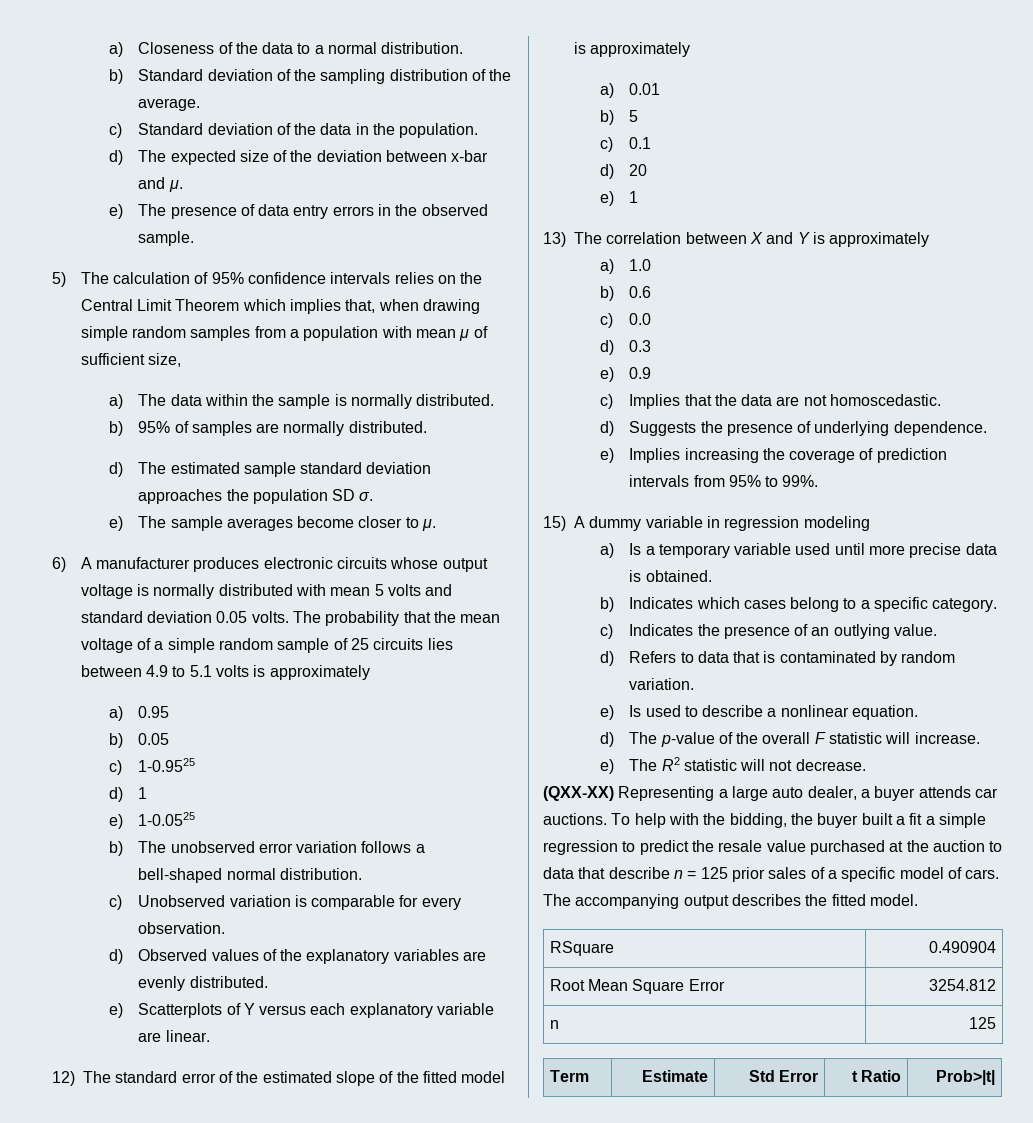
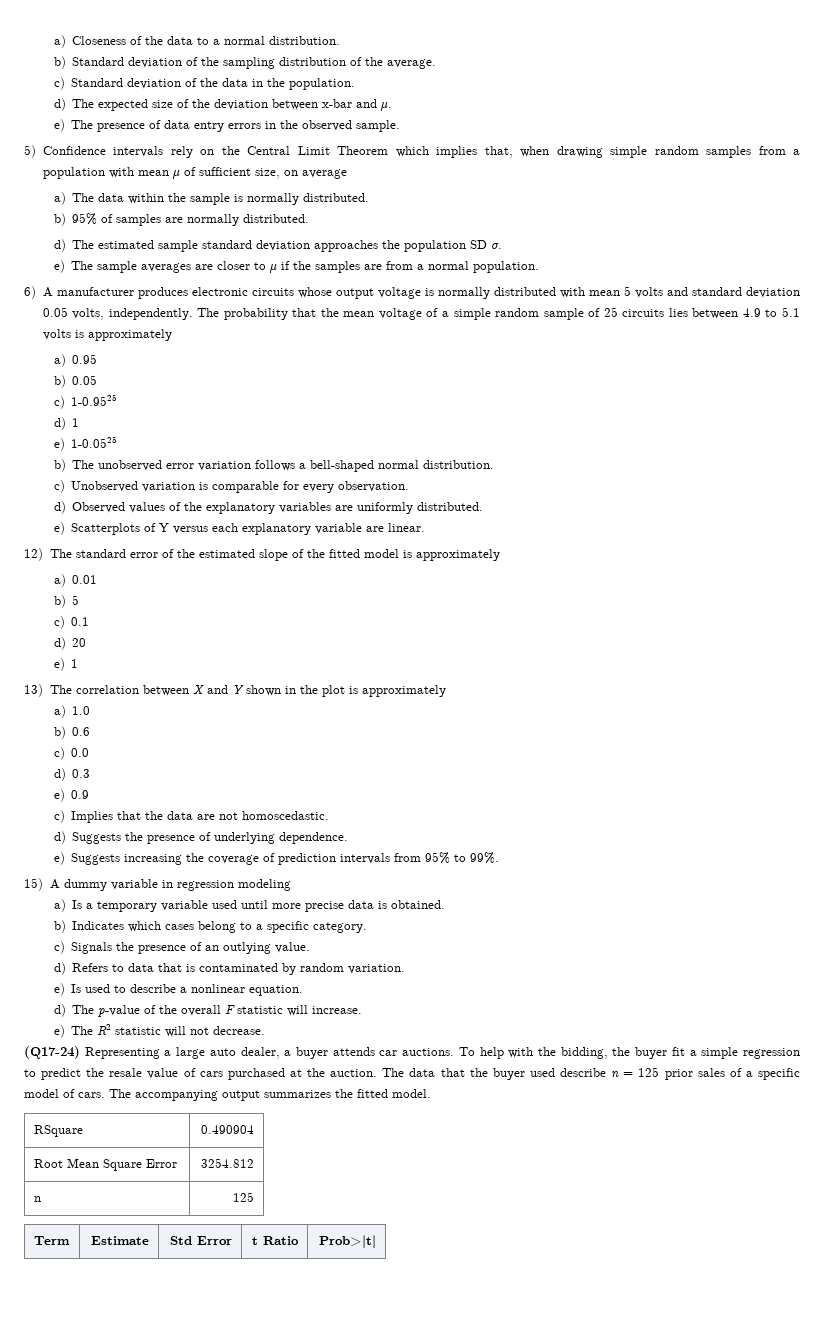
[80,272,434,284] The calculation of 95% confidence intervals relies -> [42,146,193,158] Confidence intervals rely
(182, 360) none -> [283,169,347,179] on average
[297,516,355,528] become -> [195,264,214,270] are
[422,519,437,531] μ. -> [269,261,540,273] μ if the samples are from a normal population.
[251,611,289,623] volts. -> [72,308,193,320] volts, independently.
[138,976,186,991] evenly -> [357,502,414,514] uniformly
(810, 238) none -> [245,685,345,697] shown in the plot
[629,448,681,463] Implies -> [71,853,121,865] Suggests
[629,624,694,636] Indicates -> [71,942,113,954] Signals
[543,786,614,801] (QXX-XX) -> [24,1046,80,1059] (Q17-24)
[861,813,905,825] built a -> (668, 1053) none
(806, 846) none -> [183,1068,223,1077] of cars
[932,840,1003,852] [543,867,606,879] auction to data that -> [330,1068,555,1080] auction. The data that the buyer used
[731,894,801,906] describes -> [264,1090,331,1098] summarizes

